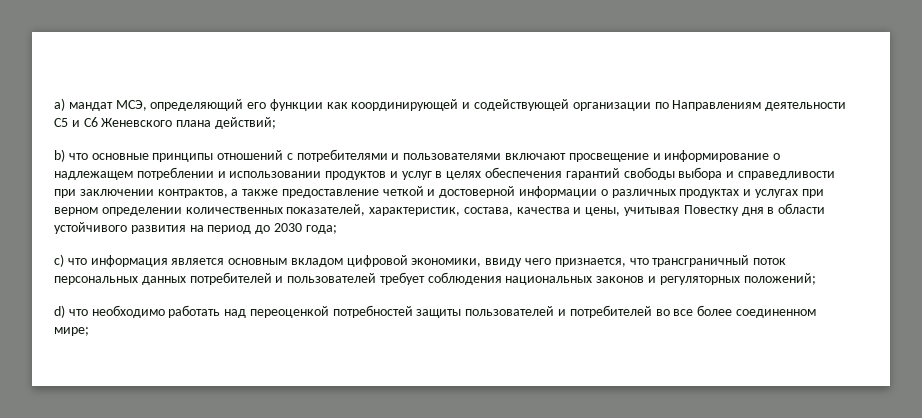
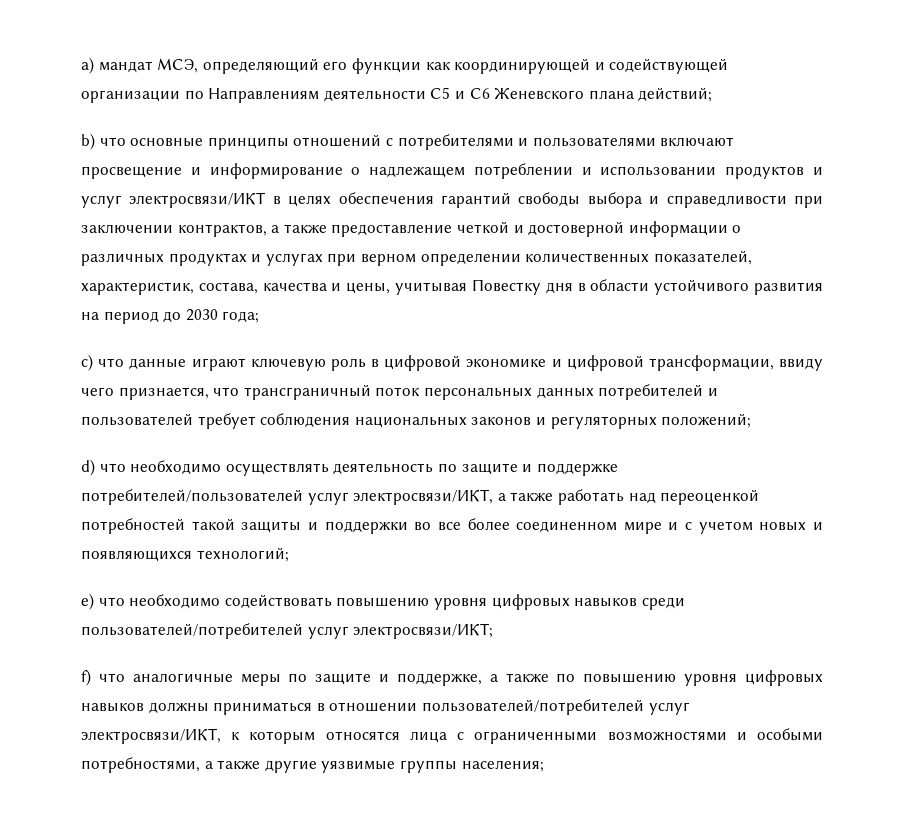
(432, 175) none -> [129,192,266,208] электросвязи/ИКТ
[90,255,482,267] информация является основным вкладом цифровой экономики, -> [129,355,774,371] данные играют ключевую роль в цифровой экономике и цифровой трансформации,
[168,305,816,318] [54,327,89,336] работать над переоценкой потребностей защиты пользователей и потребителей во все более соединенном мире; -> [225,463,618,476] [81,489,760,505] [81,518,823,534] [81,547,289,562] [81,593,685,610] [81,623,494,639] [81,669,823,686] [81,699,690,715] [81,728,823,744] [81,757,544,773] осуществлять деятельность по защите и поддержке потребителей/пользователей услуг электросвязи/ИКТ, а также работать над переоценкой потребностей такой защиты и поддержки во все более соединенном мире и с учетом новых и появляющихся технологий; // e) что необходимо содействовать повышению уровня цифровых навыков среди пользователей/потребителей услуг электросвязи/ИКТ; // f) что аналогичные меры по защите и поддержке, а также по повышению уровня цифровых навыков должны приниматься в отношении пользователей/потребителей услуг электросвязи/ИКТ, к которым относятся лица с ограниченными возможностями и особыми потребностями, а также другие уязвимые группы населения;

